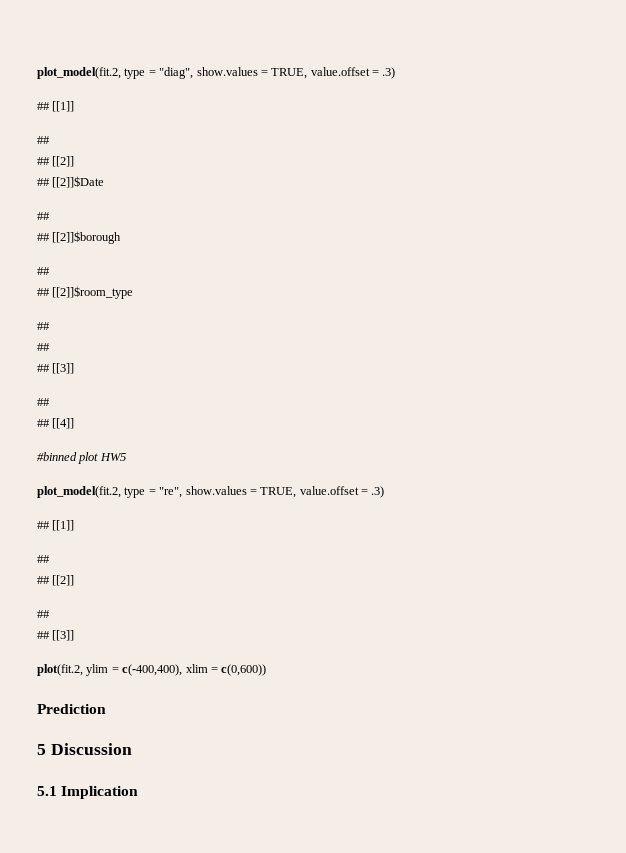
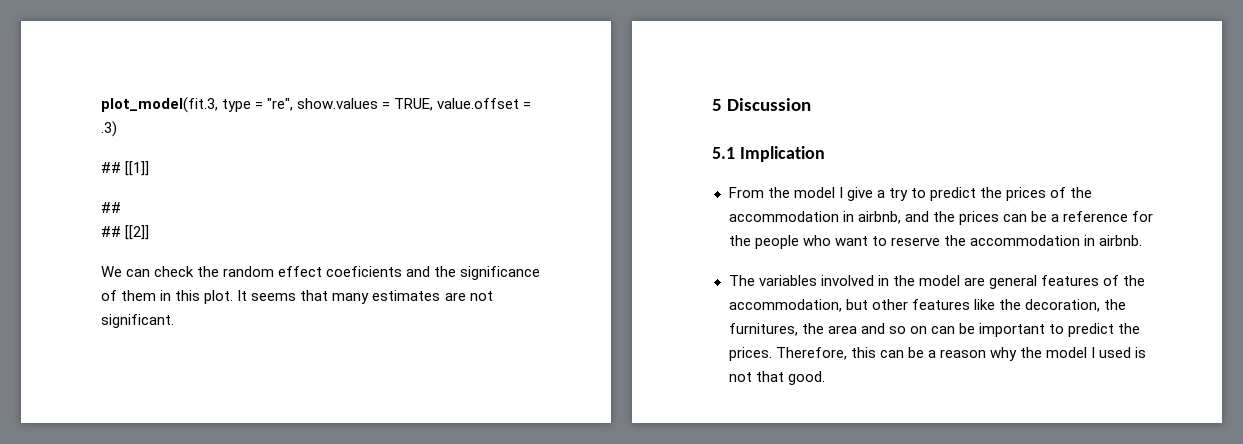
[37,67,396,79] [37,101,75,112] [37,136,50,144] [37,156,75,167] [37,176,105,188] [37,212,50,220] [37,231,122,244] [37,267,50,275] [37,286,134,299] [37,322,50,330] [37,343,50,351] [37,363,75,374] [37,398,50,406] [37,418,75,429] [37,452,126,464] [37,486,121,498] plot_model(fit.2, type = "diag", show.values = TRUE, value.offset = .3) // ## [[1]] // ## // ## [[2]] // ## [[2]]$Date // ## // ## [[2]]$borough // ## // ## [[2]]$room_type // ## // ## // ## [[3]] // ## // ## [[4]] // #binned plot HW5 // plot_model(fit.2, -> [101,97,218,113] plot_model(fit.3,
[37,610,50,618] [37,630,75,641] [37,664,267,676] [37,704,106,714] [37,743,132,755] [37,786,139,799] ## // ## [[3]] // plot(fit.2, ylim = c(-400,400), xlim = c(0,600)) // Prediction // 5 Discussion // 5.1 Implication -> [101,266,541,280] [101,290,493,304] [101,314,174,328] [712,98,812,111] [712,146,825,162] [728,187,1093,201] [728,211,1153,225] [728,235,1142,249] [728,275,1145,289] [728,299,1126,312] [728,323,1141,337] [728,347,1147,361] [728,371,825,385] We can check the random effect coeficients and the significance of them in this plot. It seems that many estimates are not significant. // 5 Discussion // 5.1 Implication // From the model I give a try to predict the prices of the accommodation in airbnb, and the prices can be a reference for the people who want to reserve the accommodation in airbnb. // The variables involved in the model are general features of the accommodation, but other features like the decoration, the furnitures, the area and so on can be important to predict the prices. Therefore, this can be a reason why the model I used is not that good.

